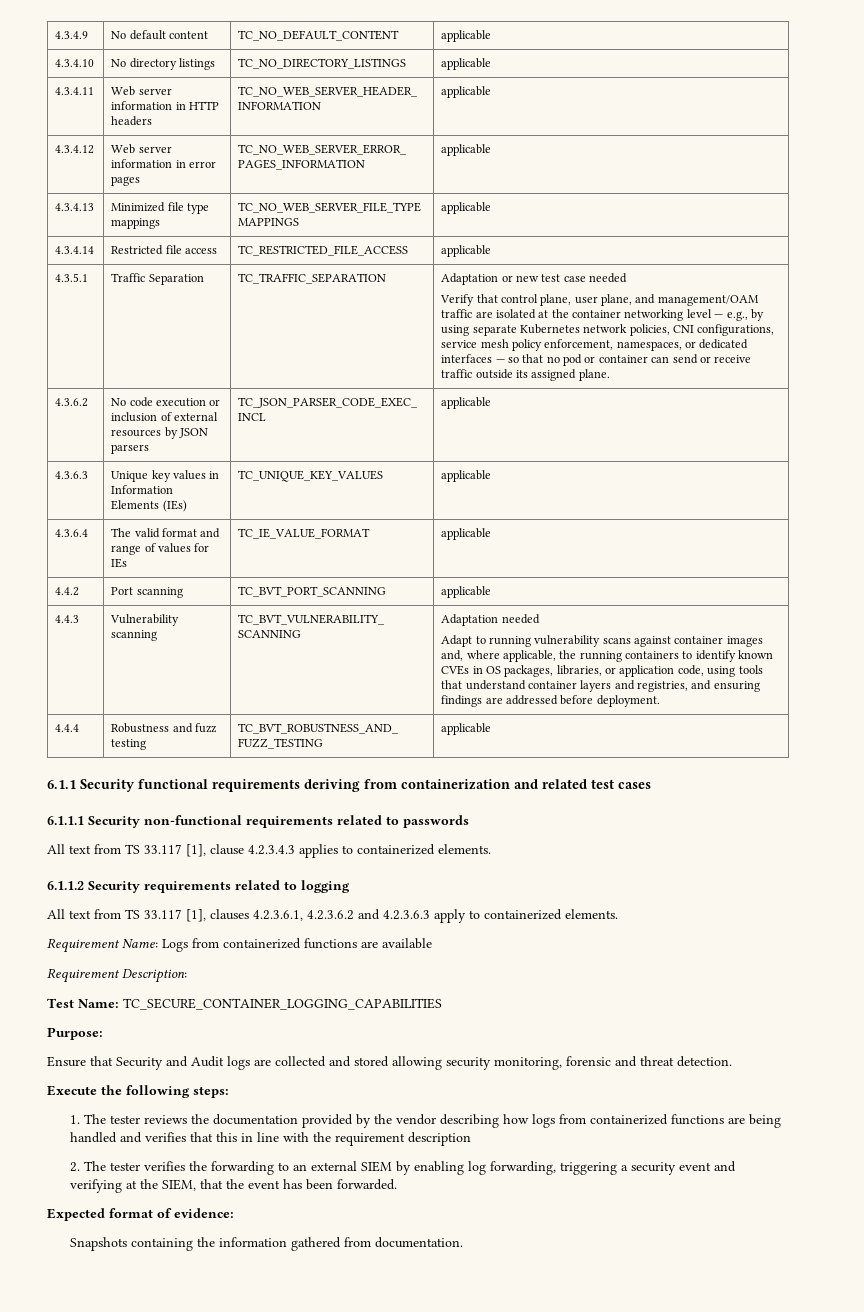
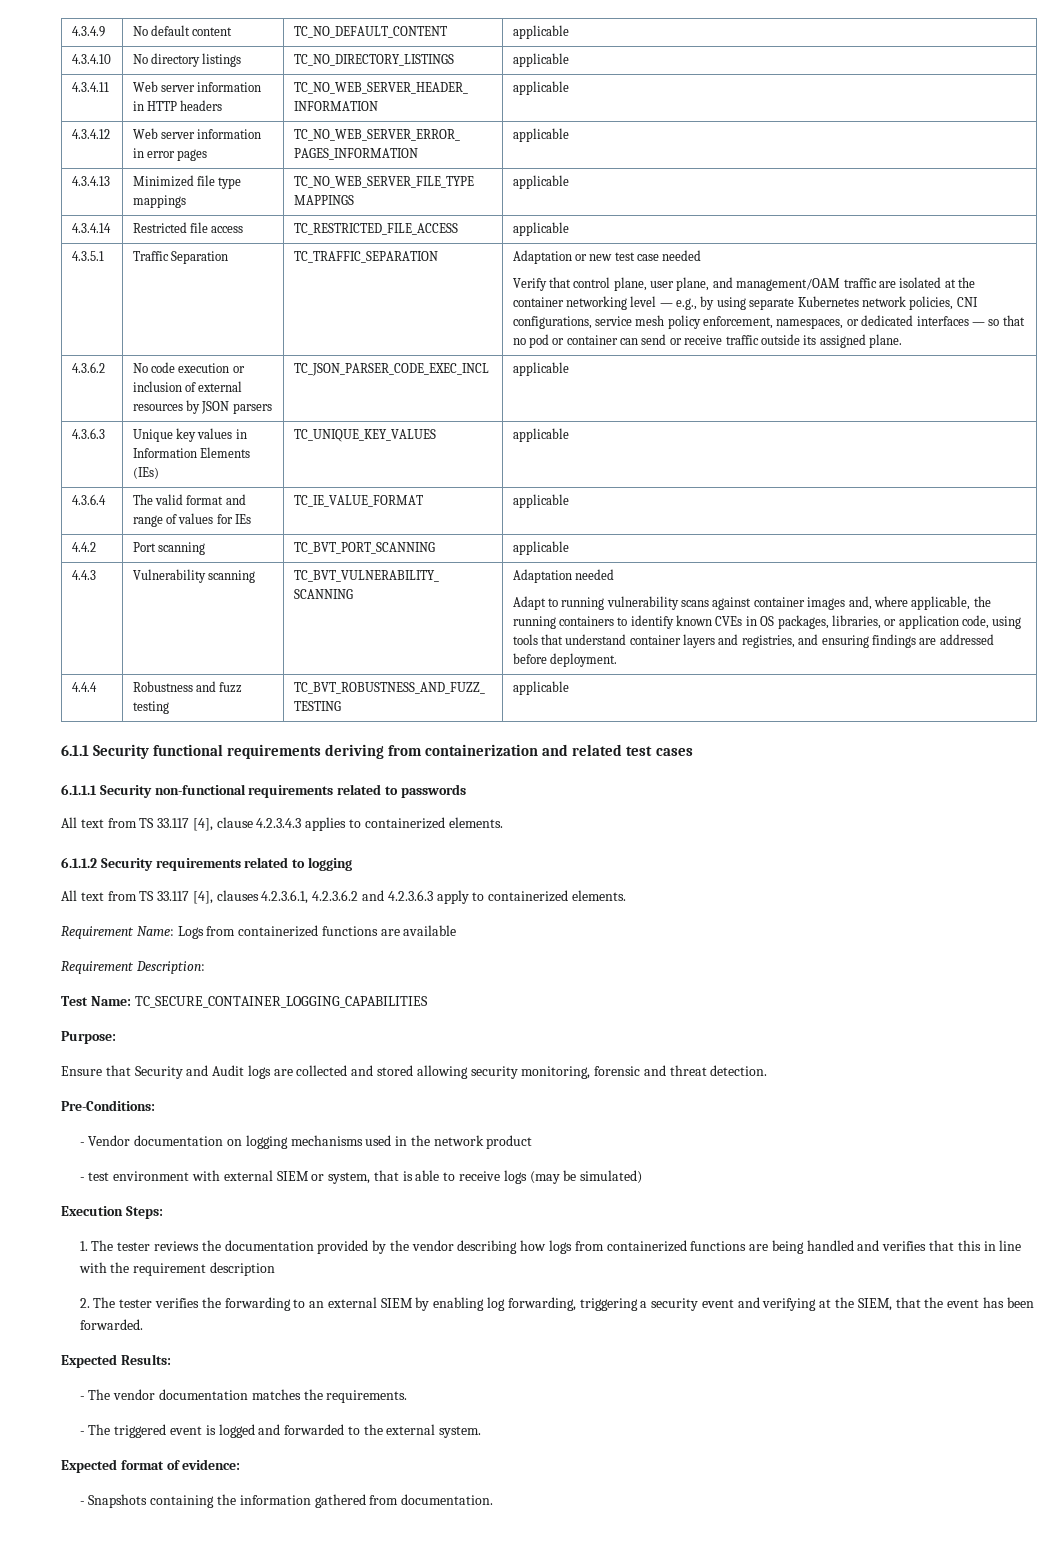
[186,844,206,857] [1], -> [192,818,213,831] [4],
[186,909,206,922] [1], -> [192,891,213,904] [4],
[47,1085,229,1098] Execute the following steps: -> [61,1100,155,1111] [79,1135,533,1149] [79,1170,643,1184] [61,1206,163,1219] Pre-Conditions: // - Vendor documentation on logging mechanisms used in the network product // - test environment with external SIEM or system, that is able to receive logs (may be simulated) // Execution Steps:
(397, 1184) none -> [61,1354,171,1368] [79,1389,408,1403] [79,1424,482,1438] // Expected Results: // - The vendor documentation matches the requirements. // - The triggered event is logged and forwarded to the external system.
(234, 1213) none -> [79,1501,85,1505] -

